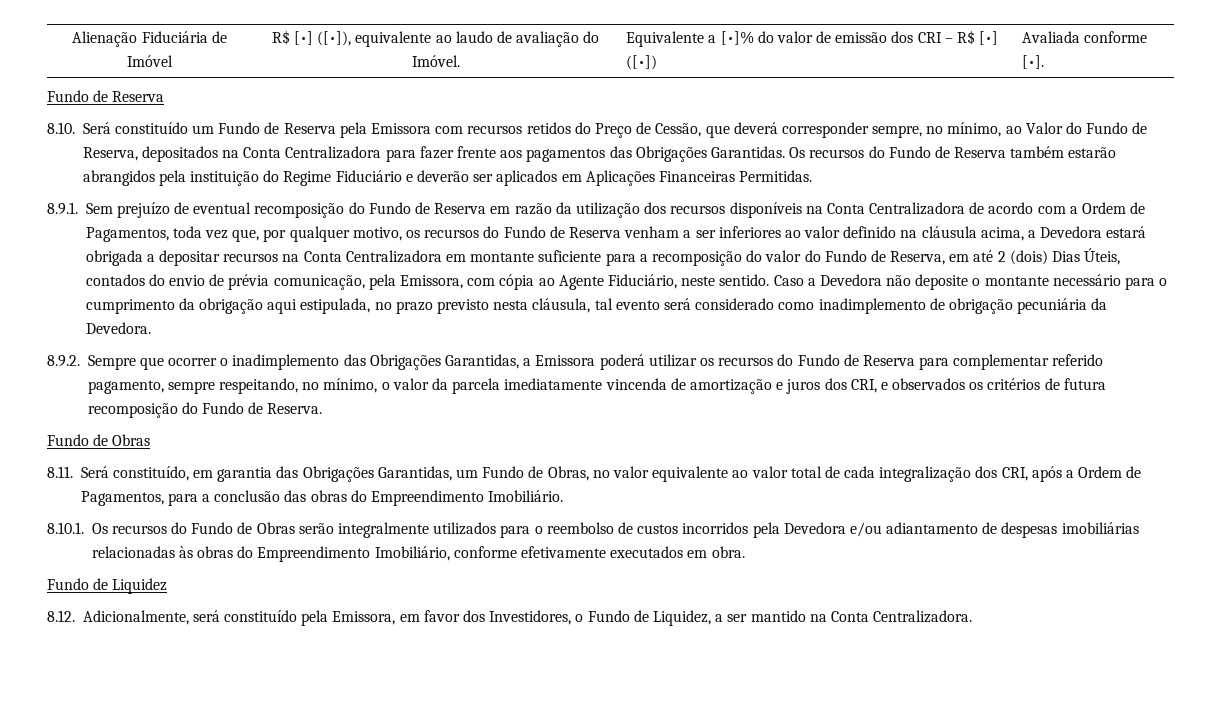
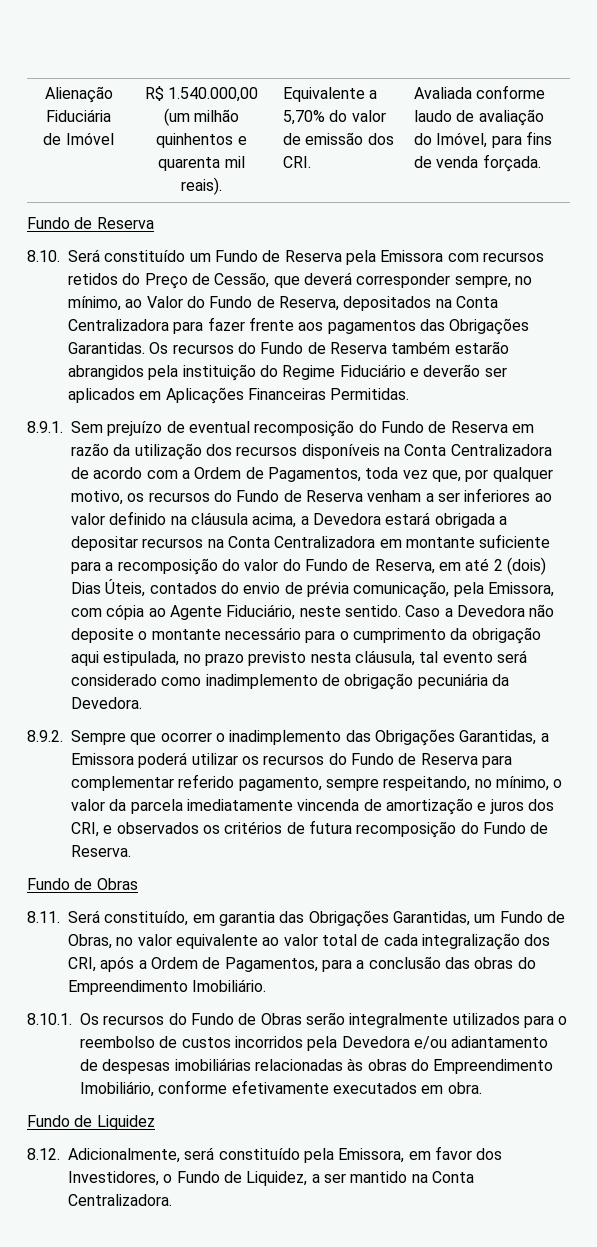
[293,31,600,47] [411,55,460,67] [•] ([•]), equivalente ao laudo de avaliação do Imóvel. -> [168,87,259,102] [163,108,240,126] [156,133,247,148] [158,156,245,171] [181,177,222,195] 1.540.000,00 (um milhão quinhentos e quarenta mil reais).
[720,31,754,45] [•]% -> [282,110,325,125] 5,70%
[917,30,999,45] [626,55,658,70] [1022,31,1148,43] [1022,55,1045,69] CRI – R$ [•] ([•]) | Avaliada conforme [•]. -> [282,156,311,168] [413,85,546,99] [413,109,544,126] [413,131,552,148] [413,154,541,172] CRI. | Avaliada conforme laudo de avaliação do Imóvel, para fins de venda forçada.

